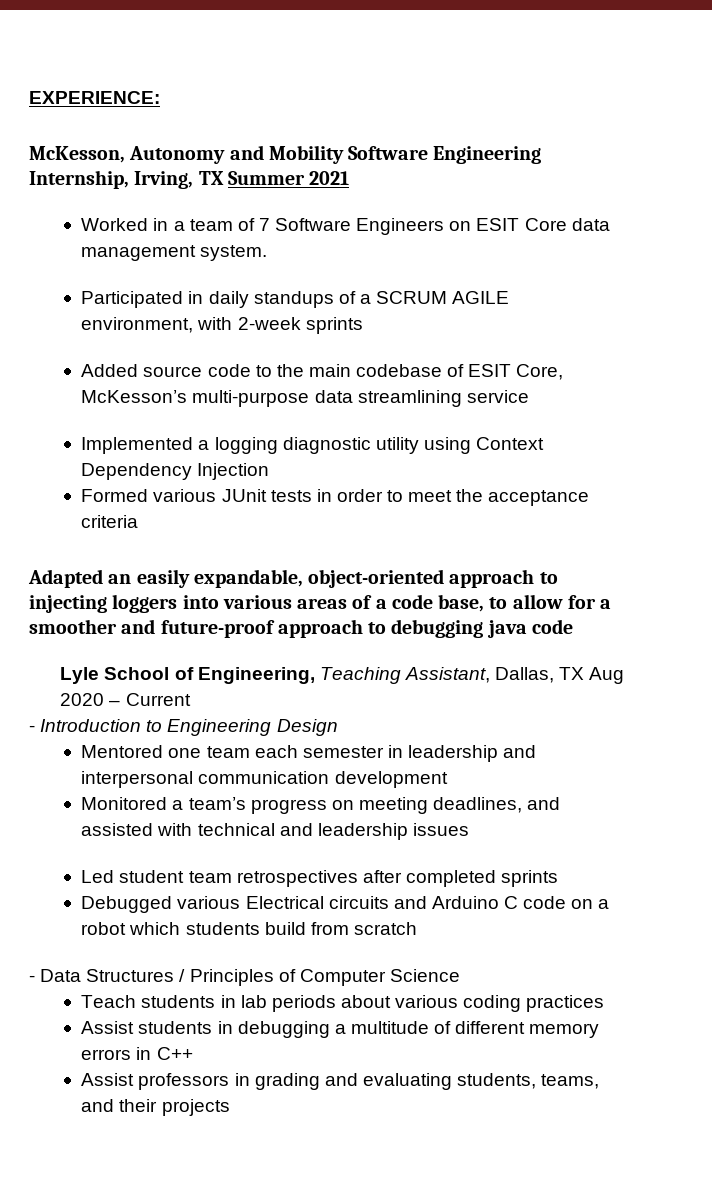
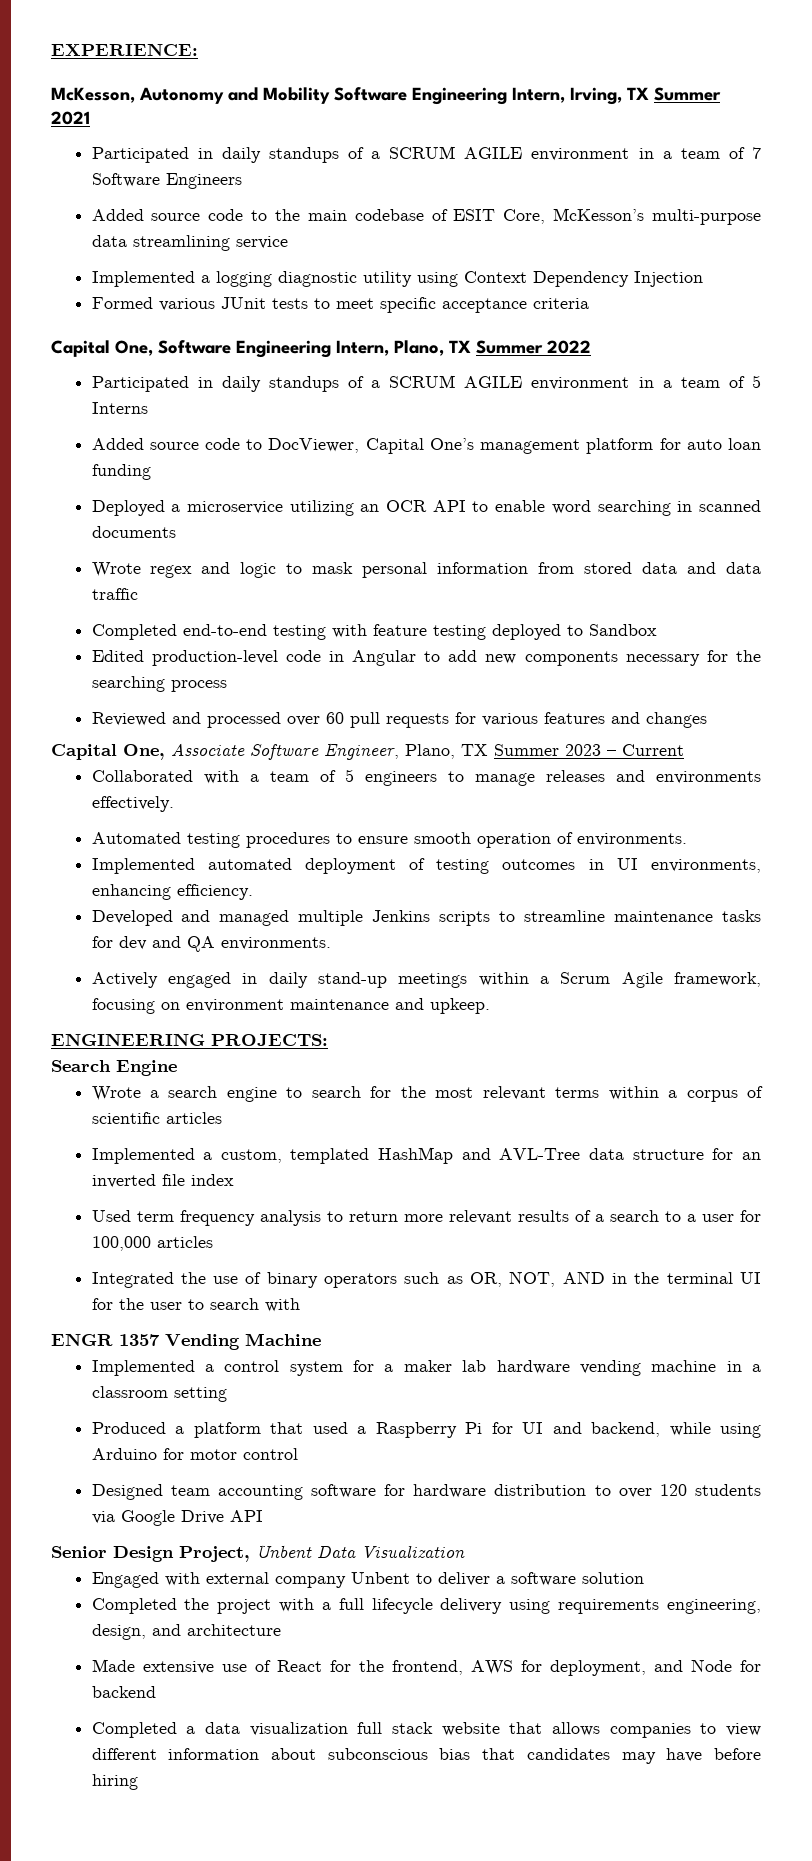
[29,170,129,189] Internship, -> [512,87,565,103] Intern,
[81,218,610,235] [81,245,268,261] [81,291,510,308] [81,317,363,334] // Worked in a team of 7 Software Engineers on ESIT Core data management system. // Participated in daily standups of a SCRUM AGILE environment, with 2-week sprints -> [91,146,762,163] [91,173,242,189] // Participated in daily standups of a SCRUM AGILE environment in a team of 7 Software Engineers
[316,489,383,502] in order -> (308, 303) none
[456,489,484,502] the -> [379,297,436,313] specific
[28,569,558,588] [29,594,612,613] [29,619,573,638] [60,667,625,684] [60,693,191,706] [29,719,338,736] [81,745,537,762] [81,771,448,788] [81,797,561,814] [81,823,469,840] [81,870,559,887] [81,896,610,913] [81,922,417,935] [29,969,460,986] [81,995,605,1012] [81,1021,600,1038] [81,1047,193,1060] [81,1073,600,1090] [81,1099,230,1116] Adapted an easily expandable, object-oriented approach to injecting loggers into various areas of a code base, to allow for a smoother and future-proof approach to debugging java code // Lyle School of Engineering, Teaching Assistant, Dallas, TX Aug 2020 – Current // - Introduction to Engineering Design // Mentored one team each semester in leadership and interpersonal communication development // Monitored a team’s progress on meeting deadlines, and assisted with technical and leadership issues // Led student team retrospectives after completed sprints // Debugged various Electrical circuits and Arduino C code on a robot which students build from scratch // - Data Structures / Principles of Computer Science // Teach students in lab periods about various coding practices // Assist students in debugging a multitude of different memory errors in C++ // Assist professors in grading and evaluating students, teams, and their projects -> [51,340,591,358] [91,375,762,392] [91,402,148,414] [91,438,761,454] [91,464,151,480] [91,500,761,516] [91,526,176,538] [91,562,761,578] [91,588,138,600] [91,624,657,640] [91,650,761,666] [91,676,227,692] [91,712,707,728] [51,743,684,760] [91,769,762,786] [91,796,174,812] [91,832,687,848] [91,858,761,874] [91,884,253,900] [91,910,761,926] [91,936,331,952] [91,972,761,988] [91,998,490,1014] [51,1033,328,1046] [51,1060,177,1076] [91,1086,764,1102] [91,1112,222,1124] [91,1147,761,1164] [91,1174,234,1188] [91,1210,762,1226] [91,1236,213,1251] [91,1271,761,1288] [91,1298,300,1312] [51,1333,321,1350] [91,1360,761,1376] [91,1386,227,1402] [91,1422,762,1438] [91,1448,298,1460] [91,1484,761,1500] [91,1510,263,1526] [51,1545,465,1562] [91,1572,644,1588] [91,1598,762,1614] [91,1624,281,1640] [91,1659,762,1676] [91,1686,156,1698] [91,1722,761,1738] [91,1748,761,1764] [91,1774,138,1790] Capital One, Software Engineering Intern, Plano, TX Summer 2022 // Participated in daily standups of a SCRUM AGILE environment in a team of 5 Interns // Added source code to DocViewer, Capital One’s management platform for auto loan funding // Deployed a microservice utilizing an OCR API to enable word searching in scanned documents // Wrote regex and logic to mask personal information from stored data and data traffic // Completed end-to-end testing with feature testing deployed to Sandbox // Edited production-level code in Angular to add new components necessary for the searching process // Reviewed and processed over 60 pull requests for various features and changes // Capital One, Associate Software Engineer, Plano, TX Summer 2023 – Current // Collaborated with a team of 5 engineers to manage releases and environments effectively. // Automated testing procedures to ensure smooth operation of environments. // Implemented automated deployment of testing outcomes in UI environments, enhancing efficiency. // Developed and managed multiple Jenkins scripts to streamline maintenance tasks for dev and QA environments. // Actively engaged in daily stand-up meetings within a Scrum Agile framework, focusing on environment maintenance and upkeep. // ENGINEERING PROJECTS: // Search Engine // Wrote a search engine to search for the most relevant terms within a corpus of scientific articles // Implemented a custom, templated HashMap and AVL-Tree data structure for an inverted file index // Used term frequency analysis to return more relevant results of a search to a user for 100,000 articles // Integrated the use of binary operators such as OR, NOT, AND in the terminal UI for the user to search with // ENGR 1357 Vending Machine // Implemented a control system for a maker lab hardware vending machine in a classroom setting // Produced a platform that used a Raspberry Pi for UI and backend, while using Arduino for motor control // Designed team accounting software for hardware distribution to over 120 students via Google Drive API // Senior Design Project, Unbent Data Visualization // Engaged with external company Unbent to deliver a software solution // Completed the project with a full lifecycle delivery using requirements engineering, design, and architecture // Made extensive use of React for the frontend, AWS for deployment, and Node for backend // Completed a data visualization full stack website that allows companies to view different information about subconscious bias that candidates may have before hiring

